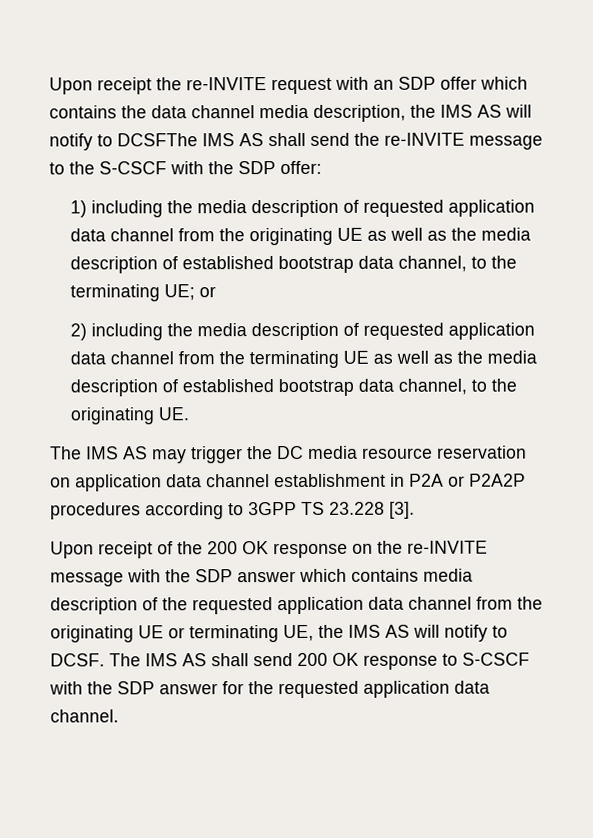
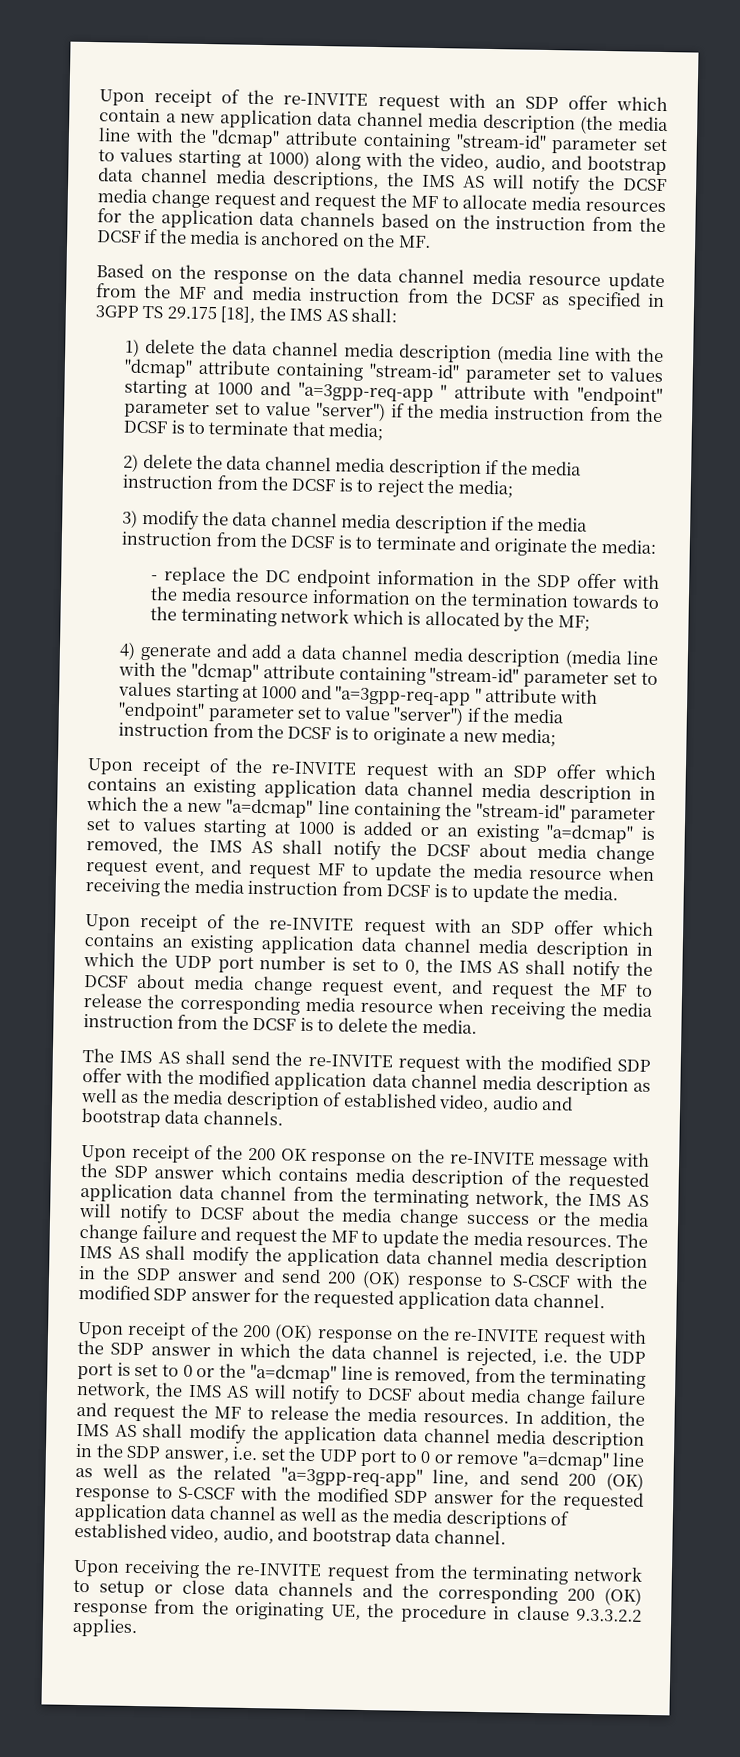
[49,76,528,95] [49,104,532,122] [49,133,198,151] Upon receipt the re-INVITE request with an SDP offer which contains the data channel media description, the IMS AS will notify to DCSFThe -> [99,89,669,112] [99,108,669,135] [98,127,667,155] [98,147,667,176] [98,167,667,195] [97,188,667,213] [97,208,666,233] [97,228,431,248] [96,263,666,292] [96,283,665,311] [95,305,398,323] [125,338,664,365] [124,358,663,385] [124,379,663,407] [124,400,663,423] [123,420,384,442] [123,453,583,478] [122,474,513,499] [122,509,589,534] [121,531,656,557] [151,566,660,590] [150,586,659,609] [150,606,590,632] [119,641,660,669] [118,661,659,689] [118,681,598,706] [118,701,564,726] [118,722,557,748] [87,758,658,780] [87,777,656,804] [86,796,656,824] [86,817,655,844] [86,836,656,864] [86,859,655,882] [85,878,618,903] [85,913,655,936] [84,933,653,960] [83,952,653,981] [84,973,654,1000] [83,993,653,1020] [83,1014,477,1034] [82,1048,114,1063] Upon receipt of the re-INVITE request with an SDP offer which contain a new application data channel media description (the media line with the "dcmap" attribute containing "stream-id" parameter set to values starting at 1000) along with the video, audio, and bootstrap data channel media descriptions, the IMS AS will notify the DCSF media change request and request the MF to allocate media resources for the application data channels based on the instruction from the DCSF if the media is anchored on the MF. // Based on the response on the data channel media resource update from the MF and media instruction from the DCSF as specified in 3GPP TS 29.175 [18], the IMS AS shall: // 1) delete the data channel media description (media line with the "dcmap" attribute containing "stream-id" parameter set to values starting at 1000 and "a=3gpp-req-app " attribute with "endpoint" parameter set to value "server") if the media instruction from the DCSF is to terminate that media; // 2) delete the data channel media description if the media instruction from the DCSF is to reject the media; // 3) modify the data channel media description if the media instruction from the DCSF is to terminate and originate the media: // - replace the DC endpoint information in the SDP offer with the media resource information on the termination towards to the terminating network which is allocated by the MF; // 4) generate and add a data channel media description (media line with the "dcmap" attribute containing "stream-id" parameter set to values starting at 1000 and "a=3gpp-req-app " attribute with "endpoint" parameter set to value "server") if the media instruction from the DCSF is to originate a new media; // Upon receipt of the re-INVITE request with an SDP offer which contains an existing application data channel media description in which the a new "a=dcmap" line containing the "stream-id" parameter set to values starting at 1000 is added or an existing "a=dcmap" is removed, the IMS AS shall notify the DCSF about media change request event, and request MF to update the media resource when receiving the media instruction from DCSF is to update the media. // Upon receipt of the re-INVITE request with an SDP offer which contains an existing application data channel media description in which the UDP port number is set to 0, the IMS AS shall notify the DCSF about media change request event, and request the MF to release the corresponding media resource when receiving the media instruction from the DCSF is to delete the media. // The
[469,135,543,150] [49,160,322,175] [70,199,536,218] [70,227,532,246] [70,255,518,274] [70,284,217,302] [70,322,536,341] [70,350,538,369] [70,378,518,397] [70,407,191,425] [50,445,527,464] [50,473,526,492] [50,501,415,520] message to the S-CSCF with the SDP offer: // 1) including the media description of requested application data channel from the originating UE as well as the media description of established bootstrap data channel, to the terminating UE; or // 2) including the media description of requested application data channel from the terminating UE as well as the media description of established bootstrap data channel, to the originating UE. // The IMS AS may trigger the DC media resource reservation on application data channel establishment in P2A or P2A2P procedures according to 3GPP TS 23.228 [3]. -> [397,1054,651,1073] [82,1068,651,1096] [81,1087,574,1113] [81,1108,283,1128] request with the modified SDP offer with the modified application data channel media description as well as the media description of established video, audio and bootstrap data channels.
[50,624,508,643] [50,652,530,670] [49,681,113,695] originating UE or terminating UE, the IMS AS will notify to DCSF. The IMS AS shall send 200 OK response to S-CSCF with the -> [373,1189,649,1209] [79,1202,650,1228] [79,1223,648,1249] [79,1245,648,1272] [78,1265,648,1291] [78,1284,150,1301] terminating network, the IMS AS will notify to DCSF about the media change success or the media change failure and request the MF to update the media resources. The IMS AS shall modify the application data channel media description in the SDP answer and send 200 (OK) response to S-CSCF with the modified
(119, 716) none -> [77,1321,647,1348] [77,1339,646,1367] [77,1362,646,1389] [76,1380,646,1408] [76,1401,646,1429] [76,1423,645,1450] [75,1443,645,1471] [75,1463,644,1491] [75,1485,644,1511] [74,1502,570,1530] [74,1522,506,1547] [73,1559,643,1585] [73,1579,642,1606] [73,1599,642,1624] [72,1617,138,1638] // Upon receipt of the 200 (OK) response on the re-INVITE request with the SDP answer in which the data channel is rejected, i.e. the UDP port is set to 0 or the "a=dcmap" line is removed, from the terminating network, the IMS AS will notify to DCSF about media change failure and request the MF to release the media resources. In addition, the IMS AS shall modify the application data channel media description in the SDP answer, i.e. set the UDP port to 0 or remove "a=dcmap" line as well as the related "a=3gpp-req-app" line, and send 200 (OK) response to S-CSCF with the modified SDP answer for the requested application data channel as well as the media descriptions of established video, audio, and bootstrap data channel. // Upon receiving the re-INVITE request from the terminating network to setup or close data channels and the corresponding 200 (OK) response from the originating UE, the procedure in clause 9.3.3.2.2 applies.

